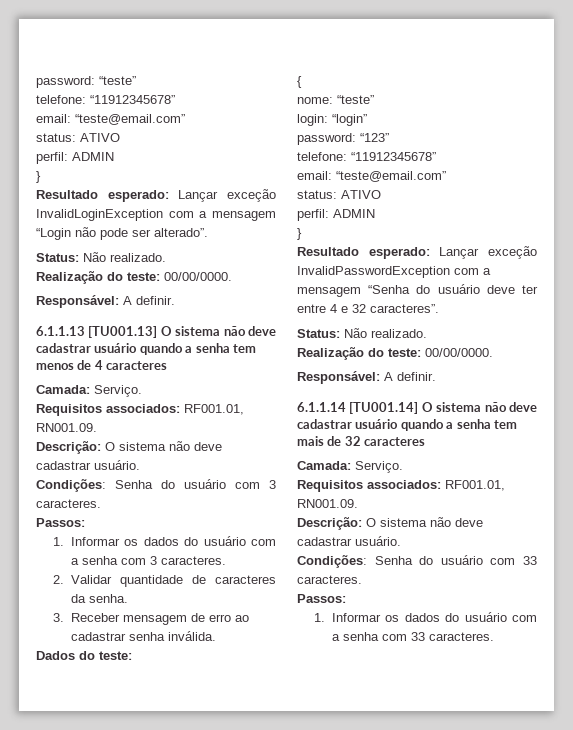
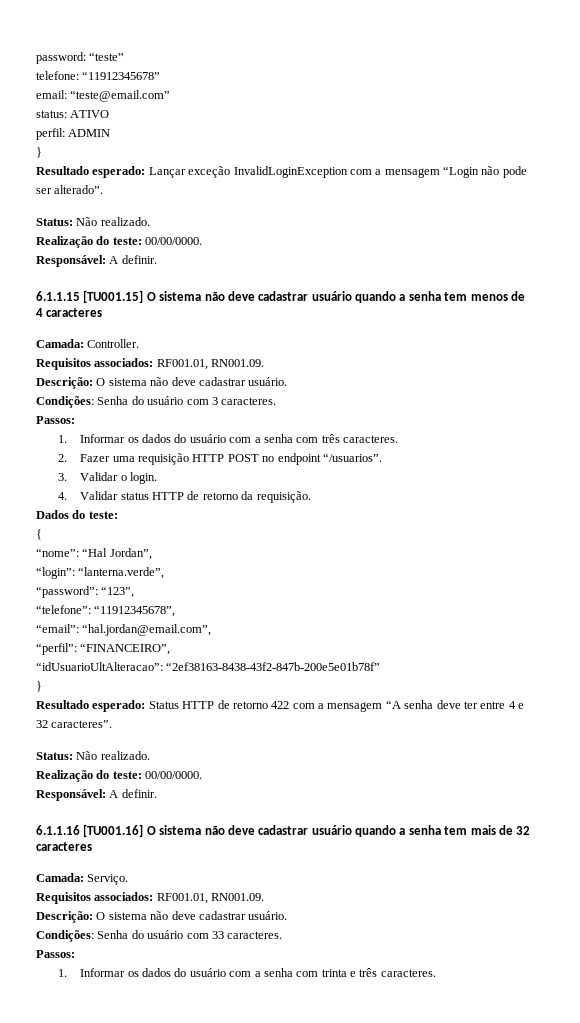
[36,326,158,338] 6.1.1.13 [TU001.13] -> [36,290,144,303] 6.1.1.15 [TU001.15]
[94,385,142,397] Serviço. -> [87,339,140,348] Controller.
[149,556,157,565] 3 -> [321,434,340,443] três
[70,575,276,587] [70,594,128,603] [53,613,249,625] [70,631,216,641] [36,651,132,660] [297,76,302,88] [297,95,374,104] [297,114,367,126] [297,133,389,145] [297,152,436,161] [297,171,446,182] [297,190,381,199] [297,209,375,221] [297,228,302,240] [297,246,537,259] [297,266,491,278] [297,284,480,297] Validar quantidade de caracteres da senha. // 3. Receber mensagem de erro ao cadastrar senha inválida. // Dados do teste: // { // nome: “teste” // login: “login” // password: “123” // telefone: “11912345678” // email: “teste@email.com” // status: ATIVO // perfil: ADMIN // } // Resultado esperado: Lançar exceção InvalidPasswordException com a mensagem “Senha do usuário -> [80,453,382,465] [58,472,158,484] [58,491,311,503] [36,510,118,519] [36,529,42,540] [36,548,152,560] [36,567,165,579] [36,586,135,598] [36,605,176,617] [36,624,212,636] [36,643,171,655] [36,662,381,671] [36,681,42,692] [36,700,434,712] Fazer uma requisição HTTP POST no endpoint “/usuarios”. // 3. Validar o login. // 4. Validar status HTTP de retorno da requisição. // Dados do teste: // { // “nome”: “Hal Jordan”, // “login”: “lanterna.verde”, // “password”: “123”, // “telefone”: “11912345678”, // “email”: “hal.jordan@email.com”, // “perfil”: “FINANCEIRO”, // “idUsuarioUltAlteracao”: “2ef38163-8438-43f2-847b-200e5e01b78f” // } // Resultado esperado: Status HTTP de retorno 422 com a mensagem “A senha
[297,402,419,414] 6.1.1.14 [TU001.14] -> [36,824,144,837] 6.1.1.16 [TU001.16]
[410,632,425,641] 33 -> [321,968,378,977] trinta e três

